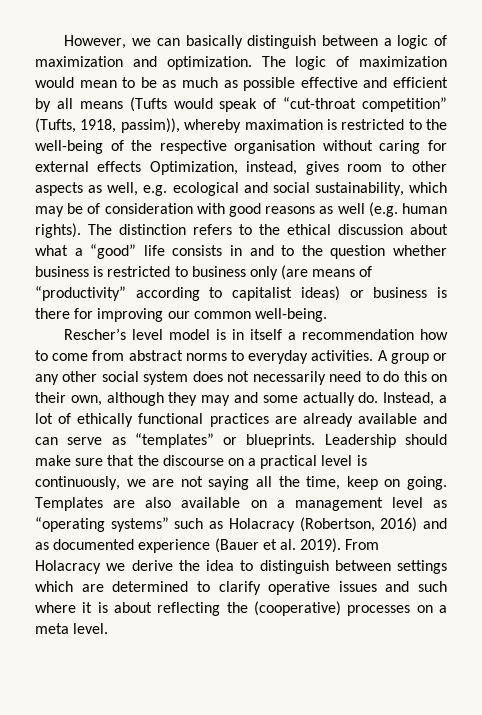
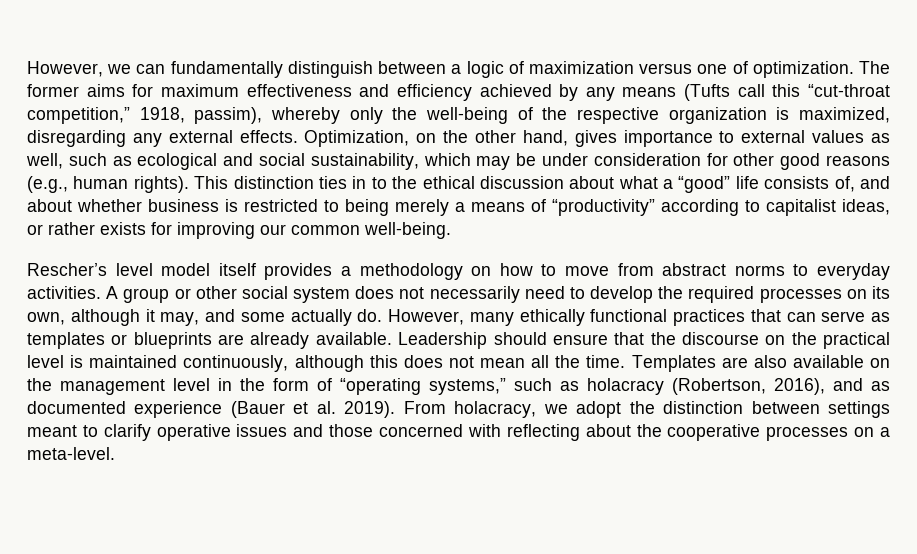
[185,35,243,49] basically -> [170,61,283,78] fundamentally
[132,56,447,70] [35,77,448,91] [35,97,447,112] [35,118,422,133] and optimization. The logic of maximization would mean to be as much as possible effective and efficient by all means (Tufts would speak of “cut-throat competition” (Tufts, 1918, passim)), whereby maximation is restricted to -> [639,61,890,78] [27,84,890,101] [27,107,383,124] versus one of optimization. The former aims for maximum effectiveness and efficiency achieved by any means (Tufts call this “cut-throat competition,” 1918, passim), whereby only
[234,140,447,154] [35,161,448,175] [35,182,168,196] organisation without caring for external effects Optimization, instead, gives room to other aspects as well, e.g. -> [668,107,890,124] [27,130,890,147] [26,153,132,169] organization is maximized, disregarding any external effects. Optimization, on the other hand, gives importance to external values as well, such as
[87,202,447,217] [35,223,232,238] of consideration with good reasons as well (e.g. human rights). The distinction refers -> [542,153,890,170] [27,176,367,193] under consideration for other good reasons (e.g., human rights). This distinction ties in
[229,245,386,259] in and to the question -> [834,176,891,192] [27,199,72,212] of, and about
[191,265,309,280] business only (are -> [345,199,465,216] being merely a
[300,286,448,301] [35,308,70,319] ideas) or business is there -> [842,199,890,215] [27,222,146,235] ideas, or rather exists
[216,329,415,340] is in itself a recommendation -> [218,263,492,280] itself provides a methodology on
[52,353,89,361] come -> [565,266,610,276] move
[35,374,59,385] any -> (191, 293) none
[383,371,447,382] [35,392,448,406] [35,413,447,427] [35,433,447,448] [35,455,104,466] do this on their own, although they may and some actually do. Instead, a lot of ethically functional practices are already available and can serve as “templates” or blueprints. Leadership should make sure -> [590,286,890,303] [27,309,890,326] [27,332,608,349] develop the required processes on its own, although it may, and some actually do. However, many ethically functional practices that can serve as templates or blueprints are already available. Leadership should ensure
[248,458,257,466] a -> [791,332,817,345] the
[35,476,448,490] continuously, we are not saying all the time, keep on going. -> [89,355,626,372] maintained continuously, although this does not mean all the time.
[276,500,285,508] a -> [27,378,52,391] the
[433,500,447,508] [35,517,418,532] as “operating systems” such as Holacracy (Robertson, 2016) -> [218,378,825,395] in the form of “operating systems,” such as holacracy (Robertson, 2016),
[35,560,447,574] [35,581,189,592] Holacracy we derive the idea to distinguish between settings which are determined -> [454,401,890,418] [27,425,77,437] holacracy, we adopt the distinction between settings meant
[418,581,447,592] [35,601,341,616] such where it is about reflecting the (cooperative) -> [329,424,761,441] those concerned with reflecting about the cooperative
[35,623,109,634] meta level. -> [27,447,115,460] meta-level.

